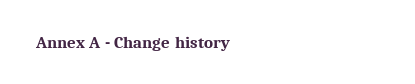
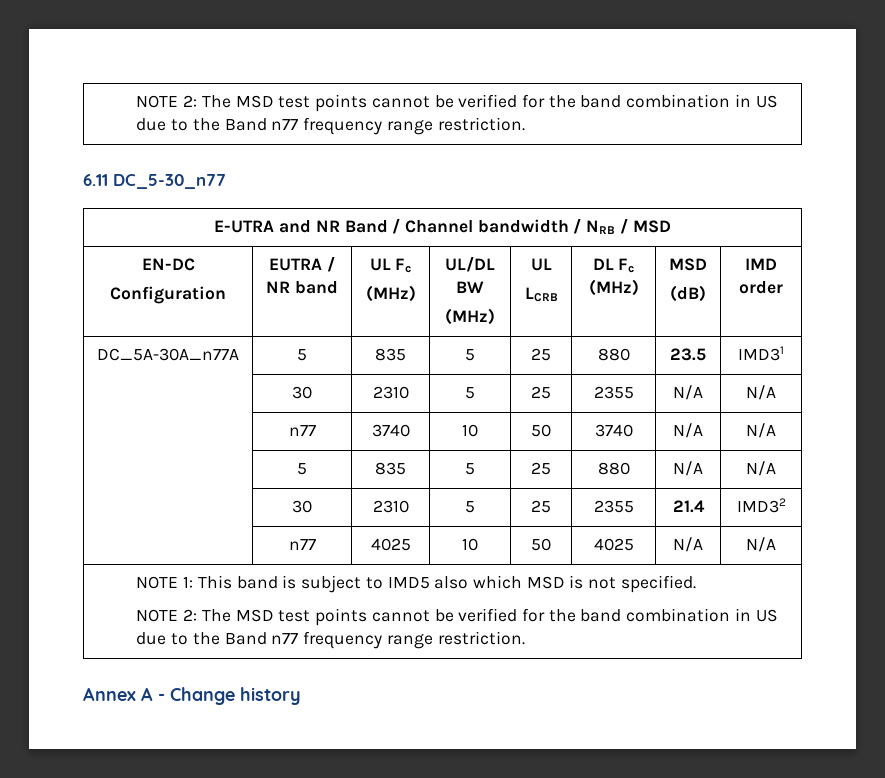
(35, 42) none -> [136,94,778,112] [136,117,525,135] [83,174,226,189] [214,218,671,234] [141,258,195,271] [110,286,226,304] [269,256,335,272] [266,281,338,294] [369,258,412,273] [365,285,416,302] [445,256,495,272] [456,281,484,293] [445,308,495,325] [530,258,552,271] [524,287,558,302] [592,258,635,273] [588,279,639,296] [669,258,707,271] [670,285,706,302] [745,258,777,270] [739,281,783,294] [97,348,239,361] [297,349,307,361] [375,348,406,361] [465,349,475,361] [531,348,551,361] [597,348,630,361] [670,348,706,361] [738,346,784,361] [292,386,312,399] [372,386,409,399] [465,387,475,399] [531,386,551,399] [593,386,634,399] [673,385,703,400] [746,385,776,400] [288,425,316,436] [371,424,410,437] [462,424,478,437] [531,424,551,437] [594,424,633,437] [673,423,703,438] [746,423,776,438] [297,463,307,475] [375,462,406,475] [465,463,475,475] [531,462,551,475] [597,462,630,475] [673,461,703,476] [746,461,776,476] [292,500,312,513] [372,500,409,513] [465,501,475,513] [531,500,551,513] [593,500,634,513] [672,500,705,513] [736,498,786,513] [288,539,316,550] [370,538,411,551] [462,538,478,551] [531,538,551,551] [593,538,634,551] [673,537,703,552] [746,537,776,552] [136,575,696,593] [136,608,778,626] [136,631,525,649] NOTE 2: The MSD test points cannot be verified for the band combination in US due to the Band n77 frequency range restriction. // 6.11 DC_5-30_n77 // E-UTRA and NR Band / Channel bandwidth / NRB / MSD // EN-DC // Configuration | EUTRA / NR band | UL Fc // (MHz) | UL/DL BW // (MHz) | UL // LCRB | DL Fc (MHz) | MSD // (dB) | IMD order // DC_5A-30A_n77A | 5 | 835 | 5 | 25 | 880 | 23.5 | IMD31 // | 30 | 2310 | 5 | 25 | 2355 | N/A | N/A // | n77 | 3740 | 10 | 50 | 3740 | N/A | N/A // | 5 | 835 | 5 | 25 | 880 | N/A | N/A // | 30 | 2310 | 5 | 25 | 2355 | 21.4 | IMD32 // | n77 | 4025 | 10 | 50 | 4025 | N/A | N/A // NOTE 1: This band is subject to IMD5 also which MSD is not specified. // NOTE 2: The MSD test points cannot be verified for the band combination in US due to the Band n77 frequency range restriction. //

